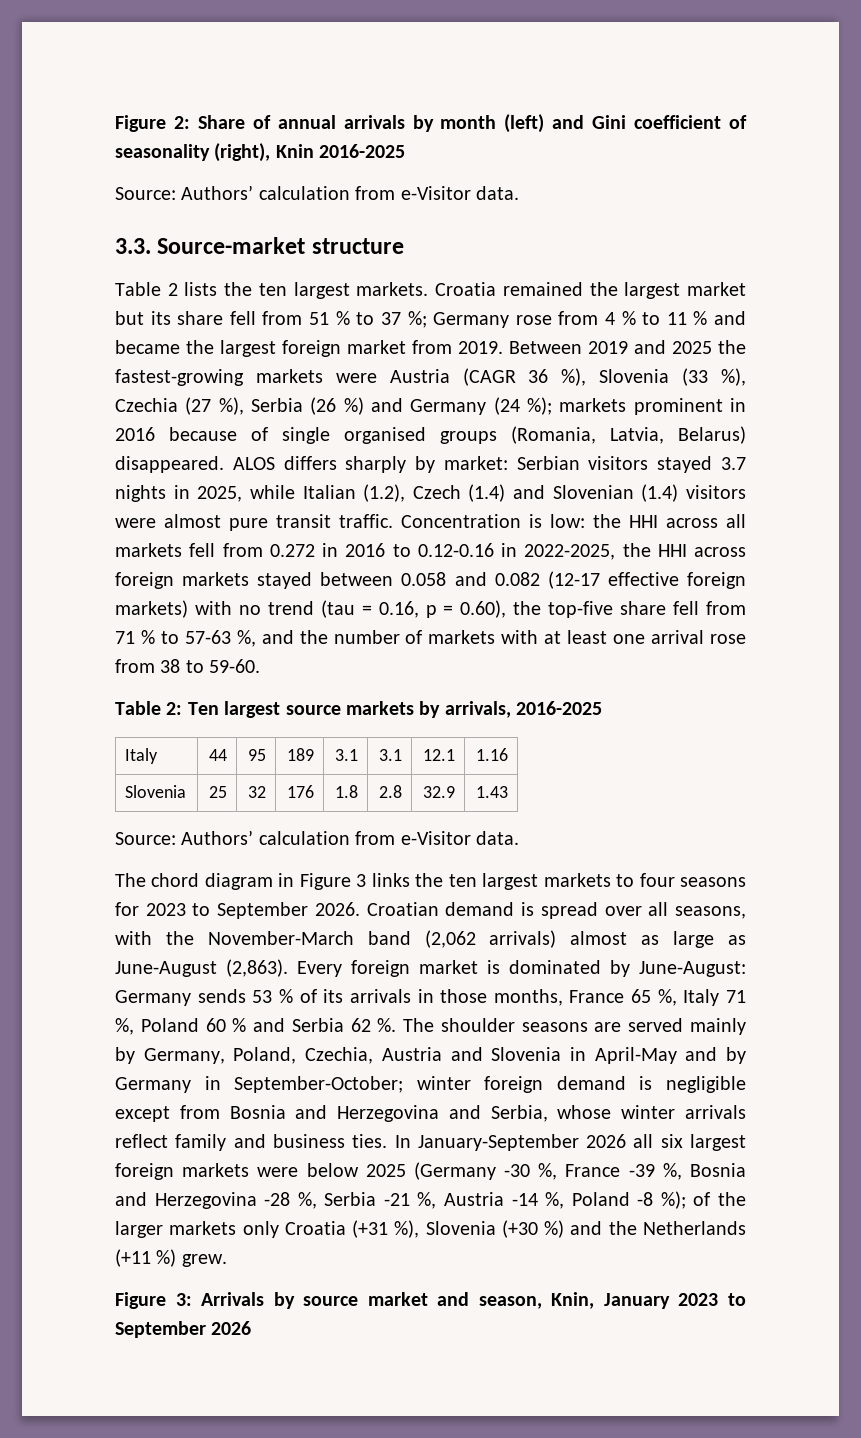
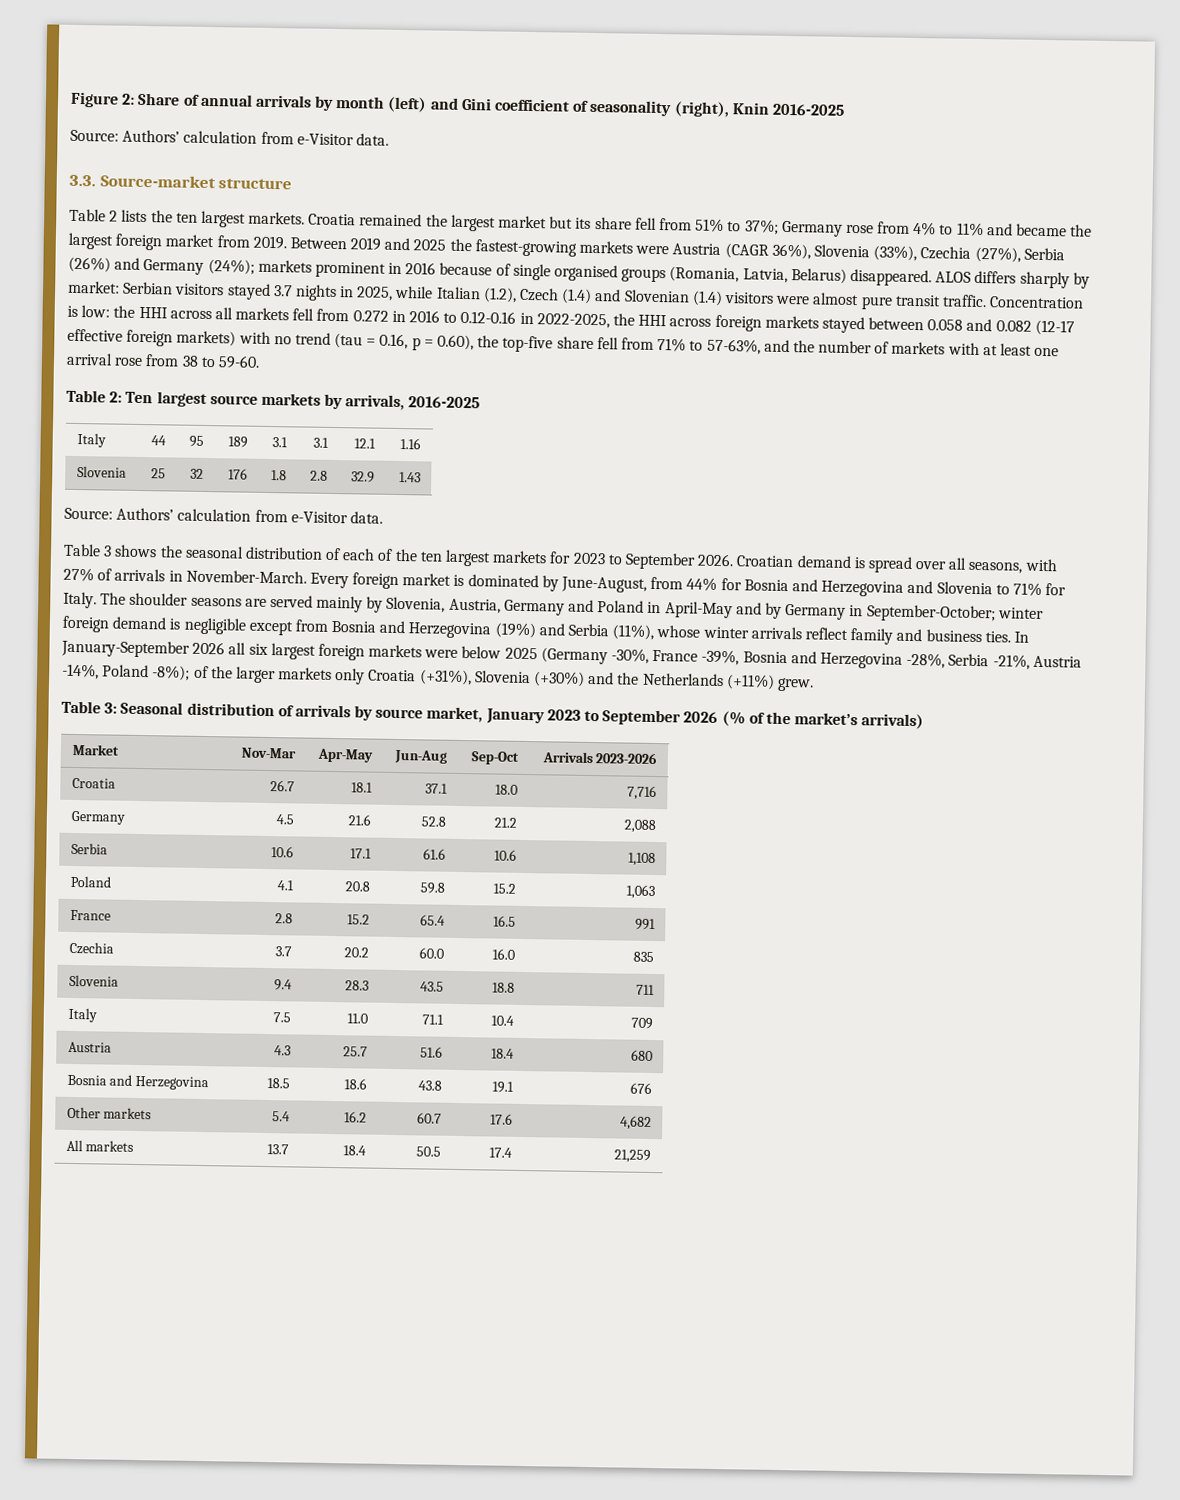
[309,311,708,328] 51 % to 37 %; Germany rose from 4 % to 11 % -> [695,218,984,237] 51% to 37%; Germany rose from 4% to 11%
[528,368,747,386] [115,397,552,415] 36 %), Slovenia (33 %), Czechia (27 %), Serbia (26 %) and Germany (24 %); -> [771,243,1065,263] [68,256,255,275] 36%), Slovenia (33%), Czechia (27%), Serbia (26%) and Germany (24%);
[115,630,256,647] 71 % to 57-63 %, -> [657,337,761,355] 71% to 57-63%,
[115,873,410,890] The chord diagram in Figure 3 links -> [63,543,394,561] Table 3 shows the seasonal distribution of each of
[616,873,746,887] to four seasons -> (548, 557) none
[165,930,747,948] [115,959,288,977] the November-March band (2,062 arrivals) almost as large as June-August (2,863). -> [63,567,307,584] 27% of arrivals in November-March.
[639,961,746,977] [115,989,746,1006] [115,1018,397,1035] June-August: Germany sends 53 % of its arrivals in those months, France 65 %, Italy 71 %, Poland 60 % and Serbia 62 %. -> [561,576,1067,597] [63,591,97,609] June-August, from 44% for Bosnia and Herzegovina and Slovenia to 71% for Italy.
[143,1047,562,1064] Germany, Poland, Czechia, Austria and Slovenia -> [386,596,645,616] Slovenia, Austria, Germany and Poland
[448,1105,548,1122] and Serbia, -> [494,622,655,640] (19%) and Serbia (11%),
[504,1163,746,1180] [115,1191,686,1209] -30 %, France -39 %, Bosnia and Herzegovina -28 %, Serbia -21 %, Austria -14 %, Poland -8 %); -> [611,648,1082,670] [62,663,191,681] -30%, France -39%, Bosnia and Herzegovina -28%, Serbia -21%, Austria -14%, Poland -8%);
[352,1220,565,1238] (+31 %), Slovenia (+30 %) -> [418,669,586,687] (+31%), Slovenia (+30%)
[115,1249,177,1267] (+11 %) -> [725,674,775,690] (+11%)
[115,1292,595,1309] Figure 3: Arrivals by source market and season, Knin, -> [61,700,484,723] Table 3: Seasonal distribution of arrivals by source market,
(252, 1328) none -> [721,711,925,730] [71,743,120,756] [241,747,297,759] [317,748,374,763] [394,749,448,764] [471,751,520,765] [541,751,658,765] [71,777,116,789] [270,780,296,792] [351,782,374,793] [425,783,449,794] [495,784,519,795] [627,785,658,801] [70,810,125,825] [276,814,295,825] [348,814,372,826] [421,816,447,827] [494,817,518,828] [624,819,657,834] [70,842,108,855] [271,846,295,858] [350,848,373,859] [423,848,447,860] [494,849,518,861] [628,852,657,867] [69,875,111,888] [277,880,295,891] [345,881,371,892] [420,882,446,894] [493,883,517,894] [626,884,656,900] [69,909,111,921] [275,913,294,924] [347,914,371,925] [420,914,446,926] [493,915,517,927] [635,918,657,931] [68,941,114,955] [275,946,293,957] [344,947,370,958] [419,947,445,959] [492,948,516,960] [633,951,655,963] [68,974,119,987] [274,979,293,991] [345,980,370,991] [420,981,445,992] [492,982,516,993] [636,984,656,996] [67,1007,97,1023] [273,1012,292,1023] [347,1013,369,1024] [422,1014,445,1025] [491,1015,515,1026] [631,1017,654,1030] [67,1041,112,1053] [274,1045,292,1056] [343,1046,369,1057] [420,1046,444,1058] [491,1048,515,1059] [631,1049,654,1062] [66,1074,210,1091] [267,1078,291,1089] [344,1078,368,1090] [418,1080,443,1091] [492,1081,515,1093] [630,1082,653,1095] [66,1106,153,1120] [272,1111,291,1122] [344,1111,368,1123] [417,1112,443,1124] [490,1113,514,1125] [620,1115,653,1131] [65,1139,135,1152] [267,1144,290,1155] [343,1145,367,1156] [416,1146,442,1157] [489,1147,513,1158] [614,1149,652,1164] (% of the market’s arrivals) // Market | Nov-Mar | Apr-May | Jun-Aug | Sep-Oct | Arrivals 2023-2026 // Croatia | 26.7 | 18.1 | 37.1 | 18.0 | 7,716 // Germany | 4.5 | 21.6 | 52.8 | 21.2 | 2,088 // Serbia | 10.6 | 17.1 | 61.6 | 10.6 | 1,108 // Poland | 4.1 | 20.8 | 59.8 | 15.2 | 1,063 // France | 2.8 | 15.2 | 65.4 | 16.5 | 991 // Czechia | 3.7 | 20.2 | 60.0 | 16.0 | 835 // Slovenia | 9.4 | 28.3 | 43.5 | 18.8 | 711 // Italy | 7.5 | 11.0 | 71.1 | 10.4 | 709 // Austria | 4.3 | 25.7 | 51.6 | 18.4 | 680 // Bosnia and Herzegovina | 18.5 | 18.6 | 43.8 | 19.1 | 676 // Other markets | 5.4 | 16.2 | 60.7 | 17.6 | 4,682 // All markets | 13.7 | 18.4 | 50.5 | 17.4 | 21,259

